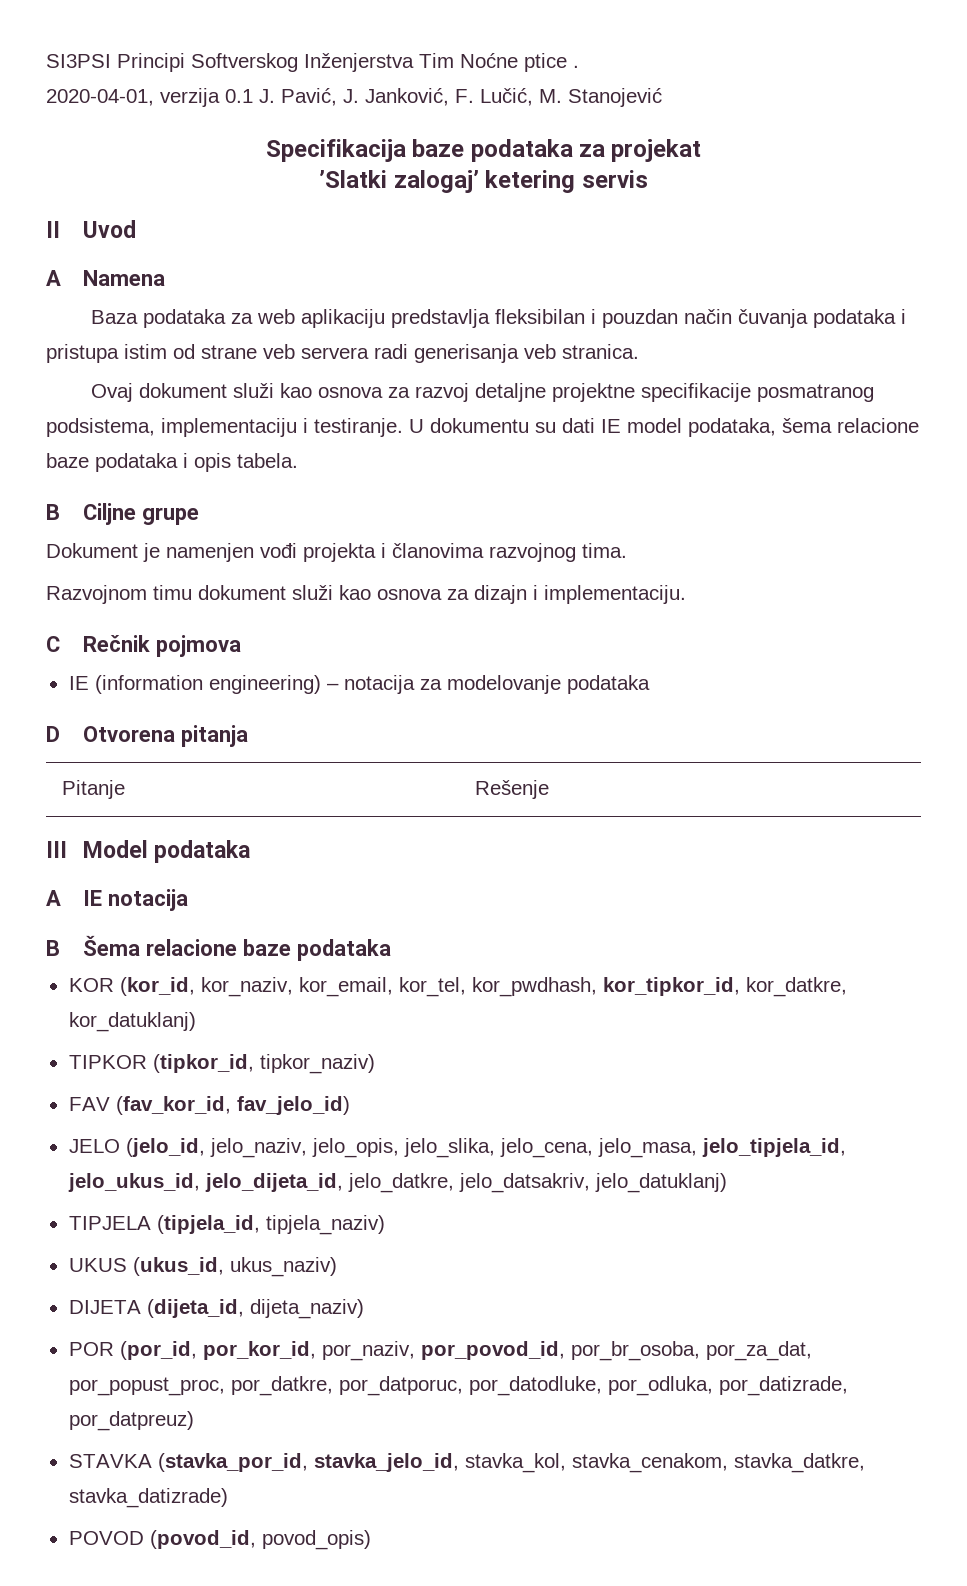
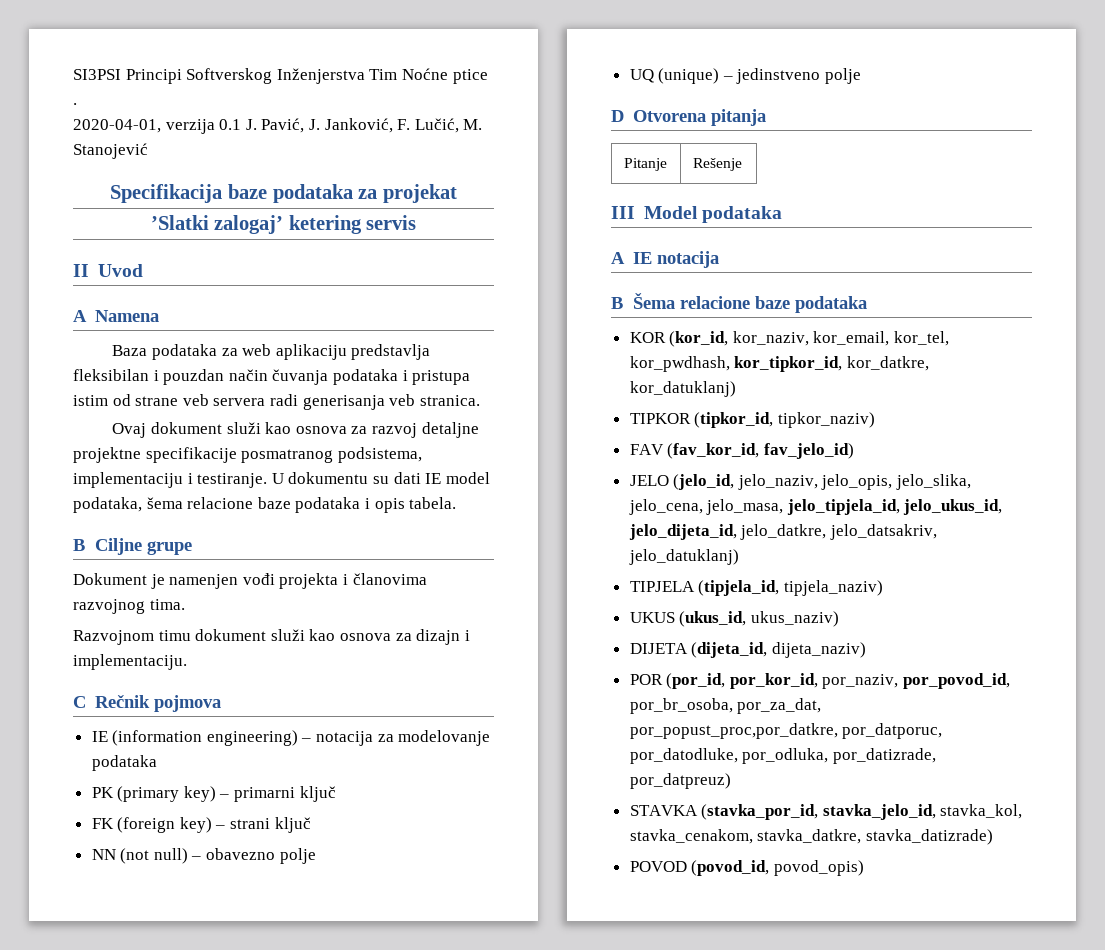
(650, 684) none -> [91,786,336,802] [91,817,311,833] [91,848,316,864] [629,68,862,84] // PK (primary key) – primarni ključ // FK (foreign key) – strani ključ // NN (not null) – obavezno polje // UQ (unique) – jedinstveno polje
[68,1376,333,1396] por_popust_proc, por_datkre, -> [629,723,838,739] por_popust_proc,por_datkre,

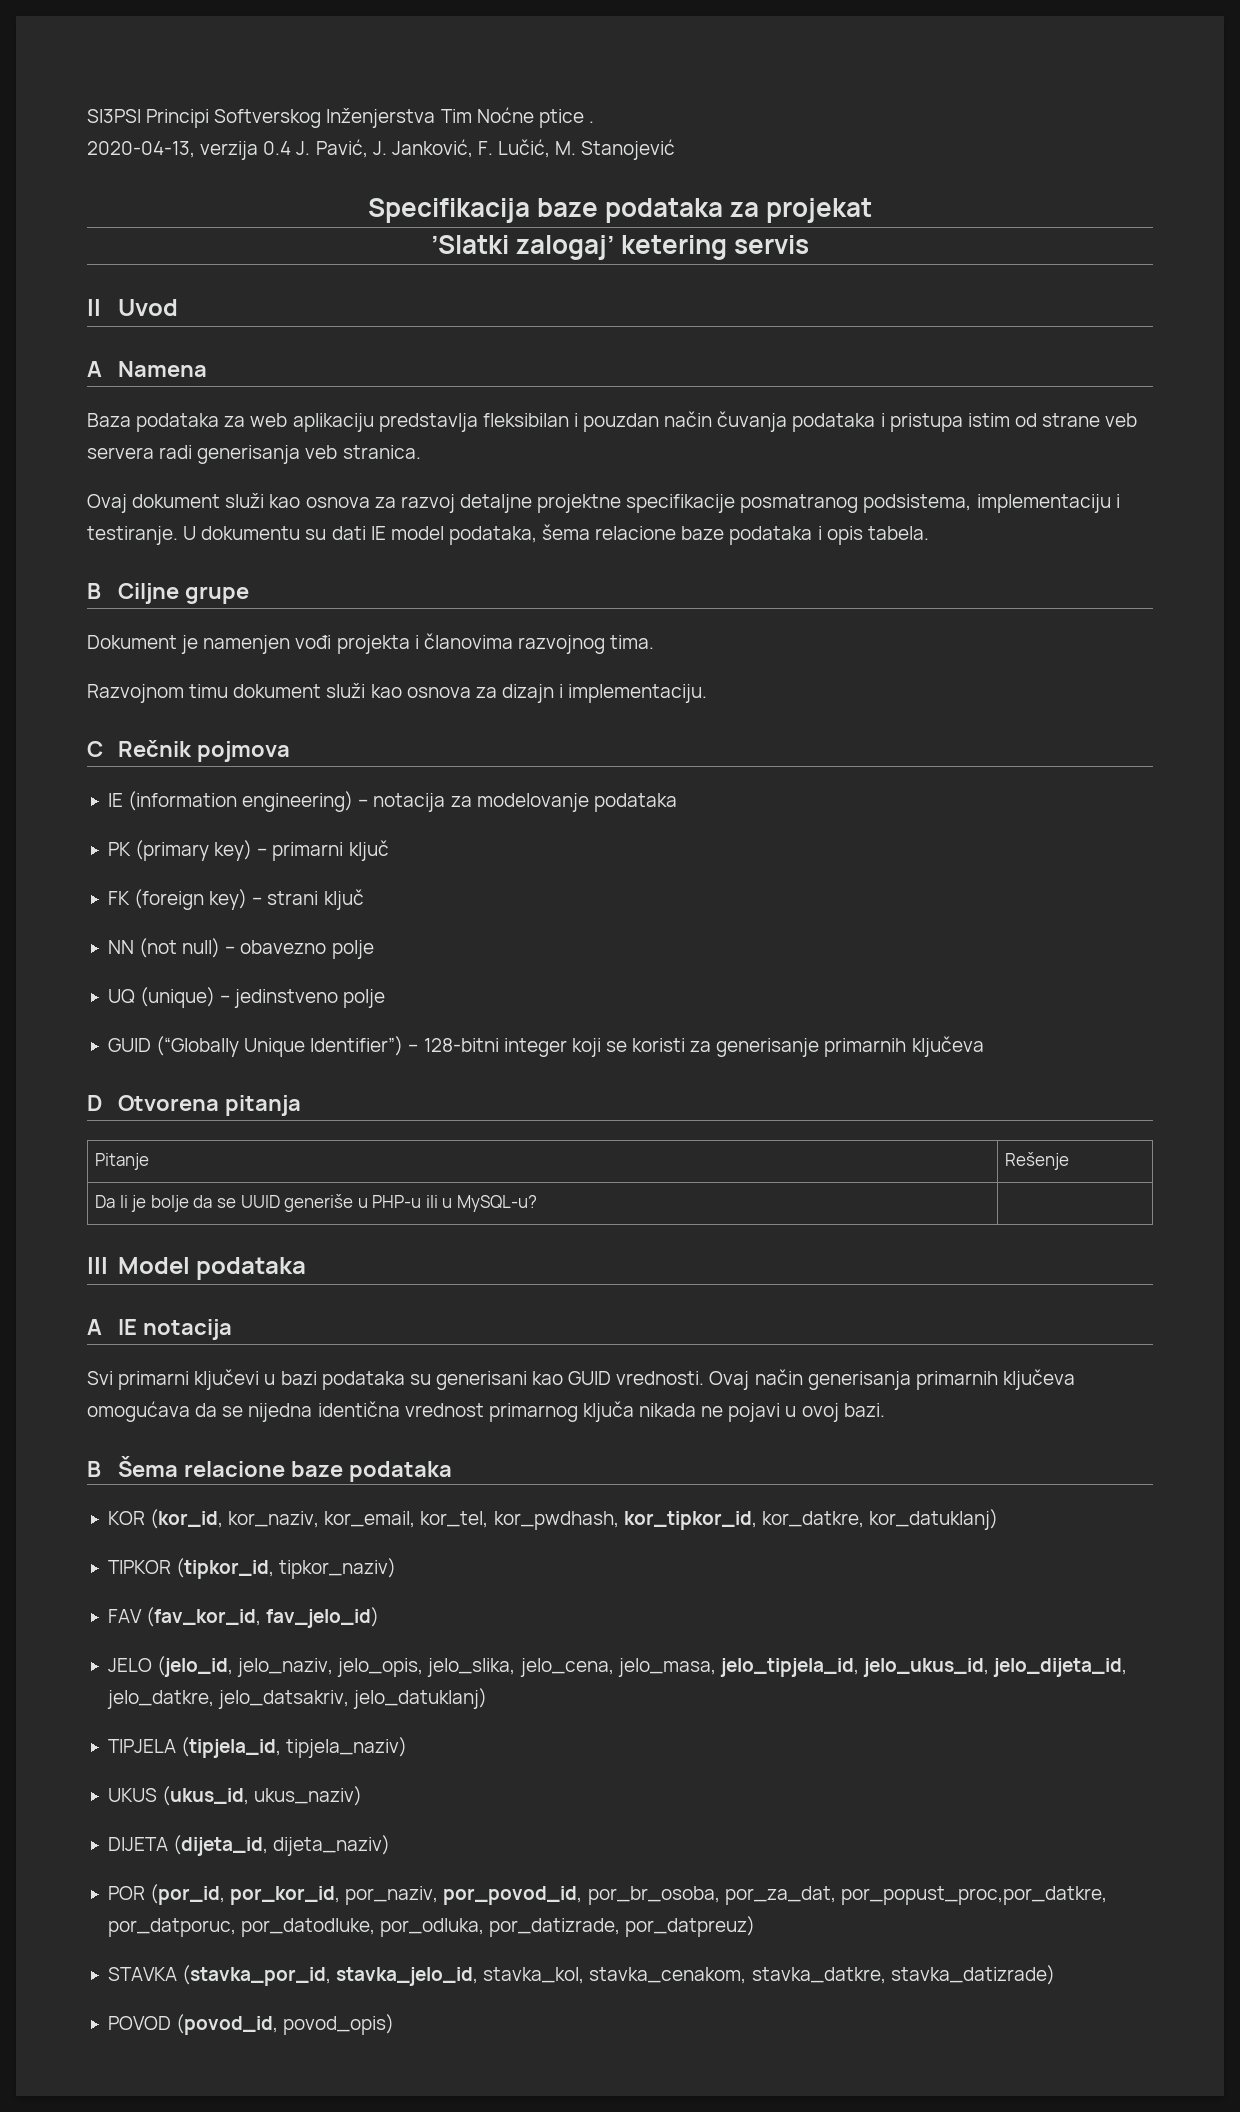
[73,119,242,134] 2020-04-01, verzija 0.1 -> [87,141,292,160] 2020-04-13, verzija 0.4
(862, 76) none -> [107,1036,984,1057] // GUID (“Globally Unique Identifier”) – 128-bitni integer koji se koristi za generisanje primarnih ključeva
(742, 164) none -> [94,1194,538,1212] // Da li je bolje da se UUID generiše u PHP-u ili u MySQL-u? |
(720, 259) none -> [87,1369,1075,1390] [87,1401,885,1422] // Svi primarni ključevi u bazi podataka su generisani kao GUID vrednosti. Ovaj način generisanja primarnih ključeva omogućava da se nijedna identična vrednost primarnog ključa nikada ne pojavi u ovoj bazi.

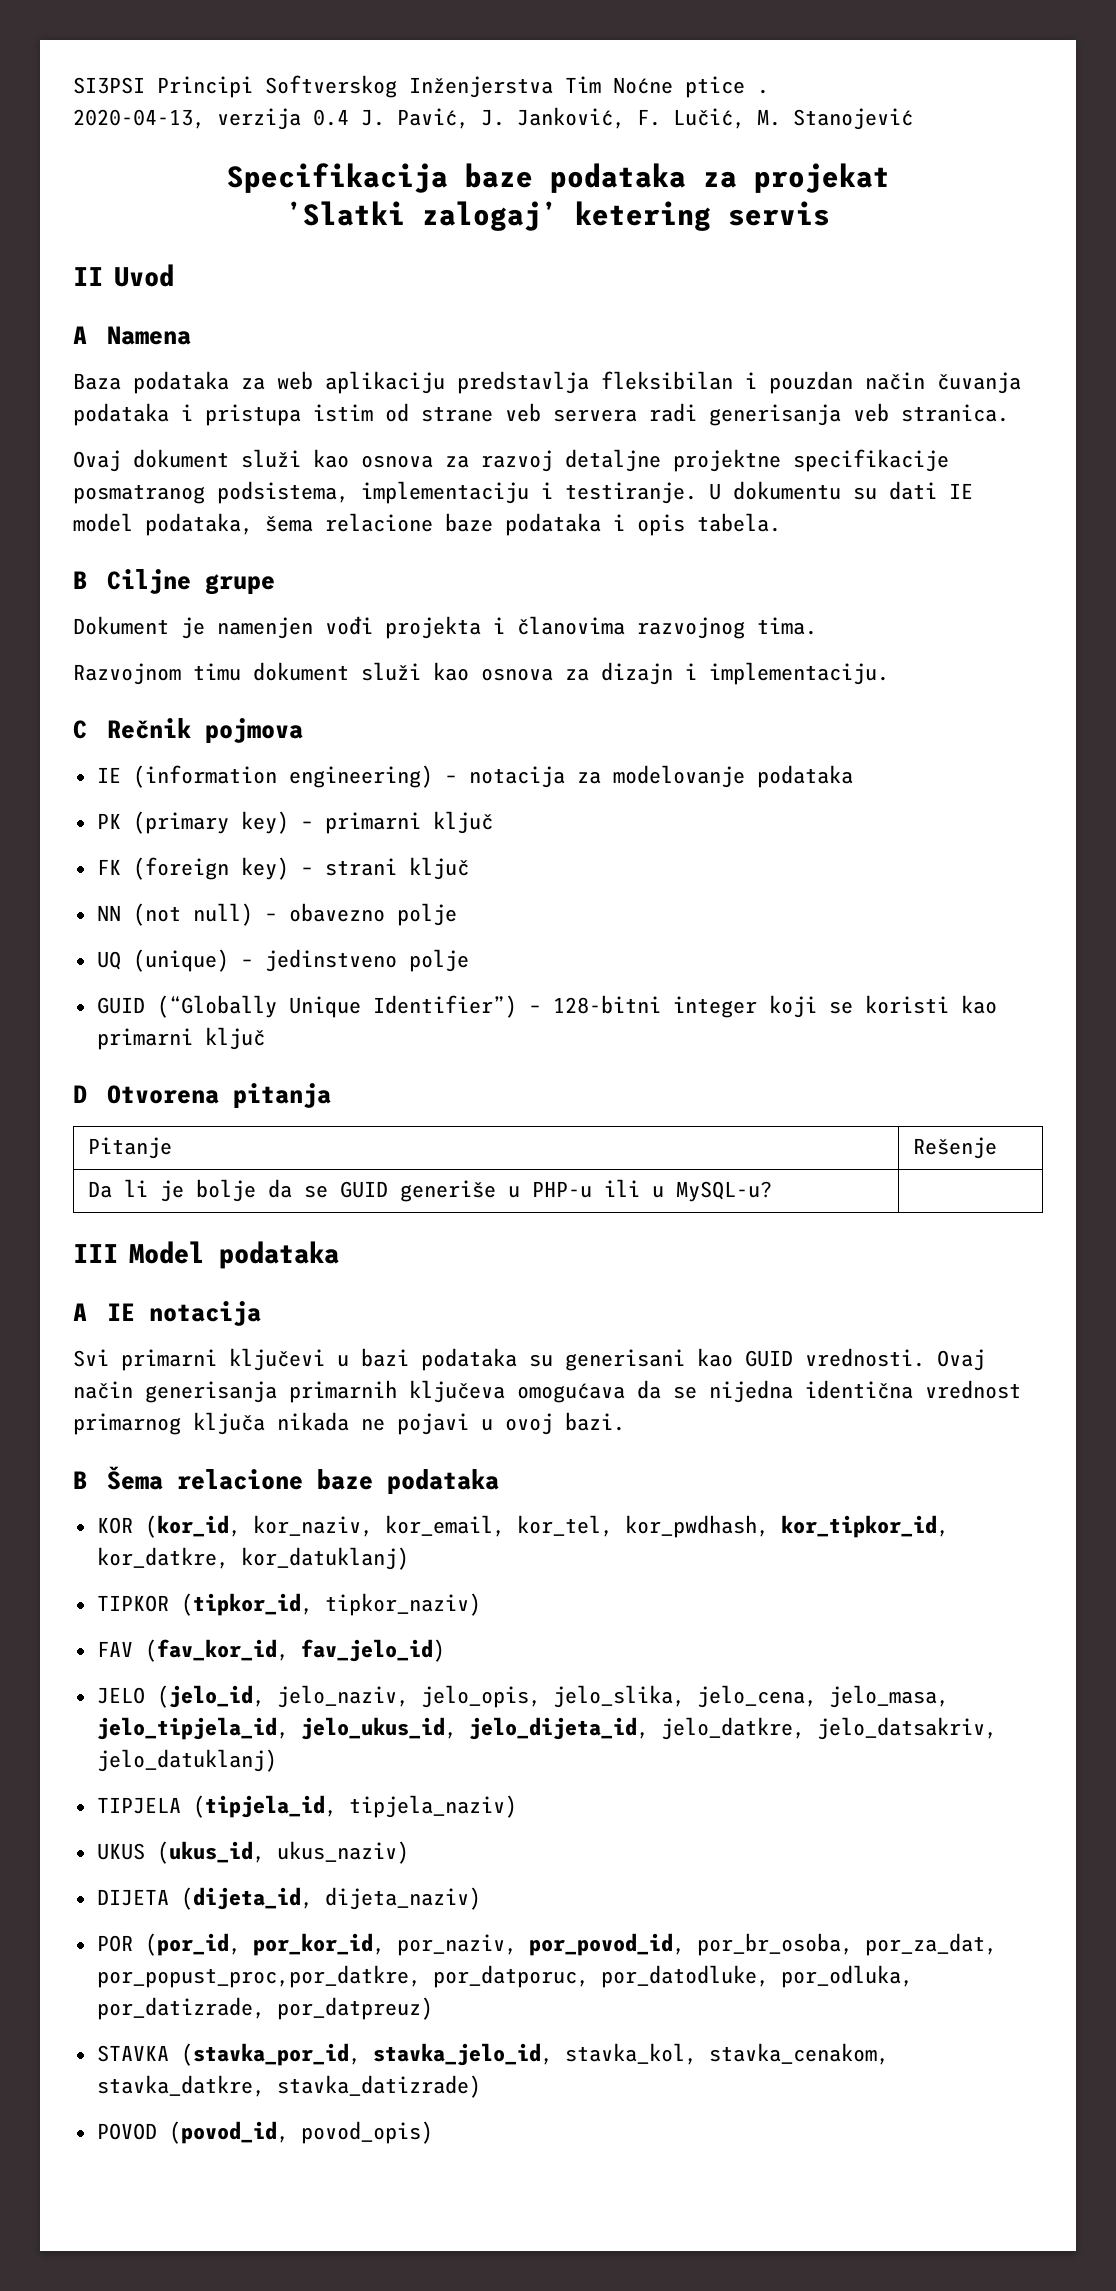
[690,1036,984,1057] za generisanje primarnih ključeva -> [960,995,997,1014] [96,1027,265,1050] kao primarni ključ
[240,1195,280,1208] UUID -> [339,1181,388,1198] GUID

